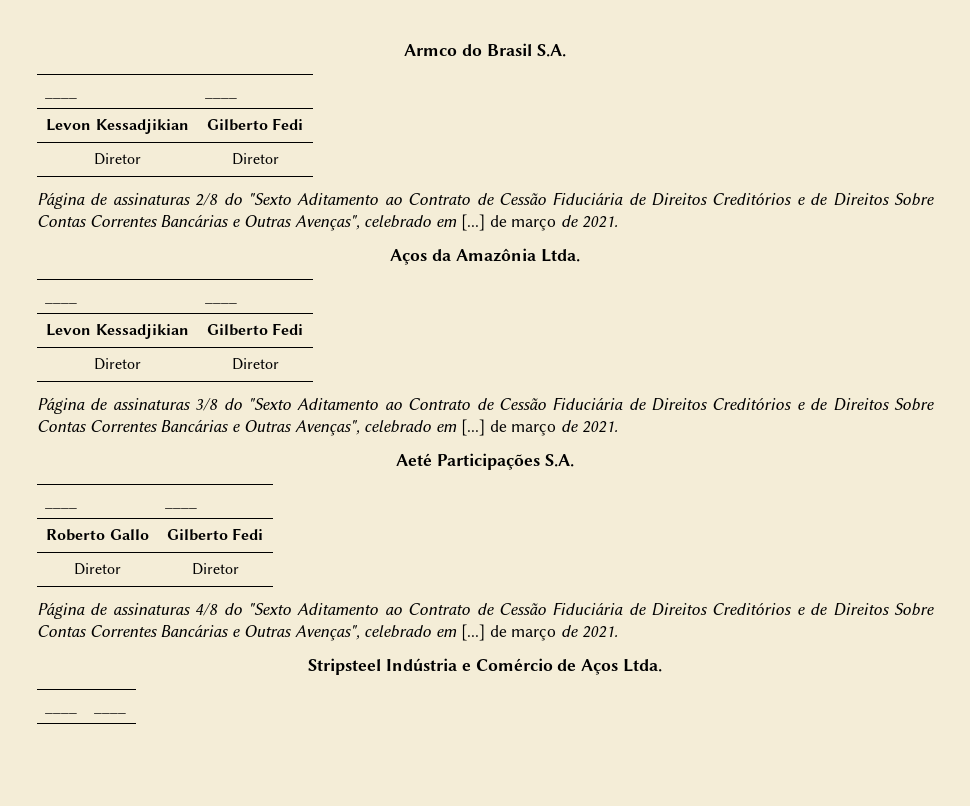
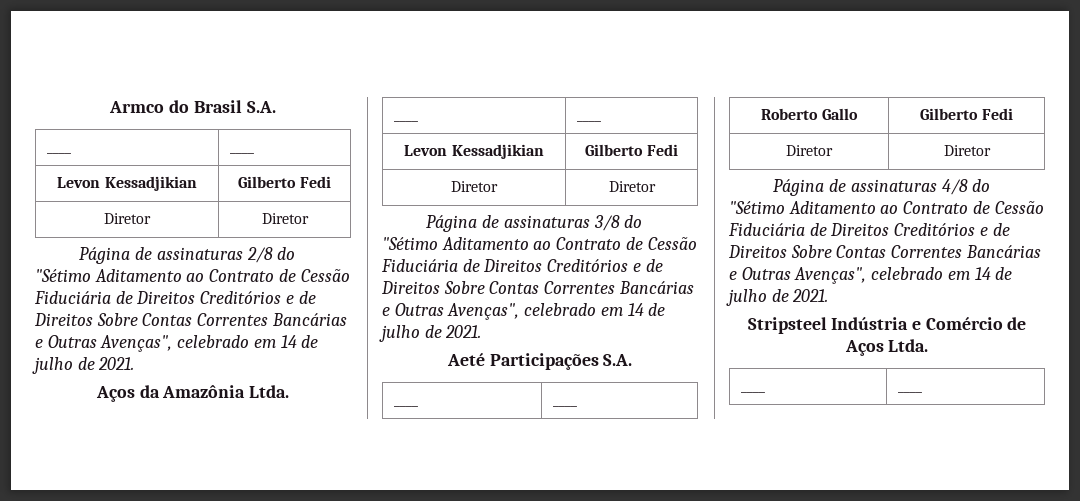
[247,193,291,205] "Sexto -> [35,269,91,282] "Sétimo
[460,214,557,231] [...] de março -> [280,335,319,348] [32,357,73,374] 14 de julho
[247,398,291,410] "Sexto -> [382,237,438,250] "Sétimo
[460,419,557,436] [...] de março -> [627,303,666,316] [379,325,420,342] 14 de julho
[247,603,291,615] "Sexto -> [729,201,785,214] "Sétimo
[460,624,557,641] [...] de março -> [974,267,1013,280] [726,289,767,306] 14 de julho

